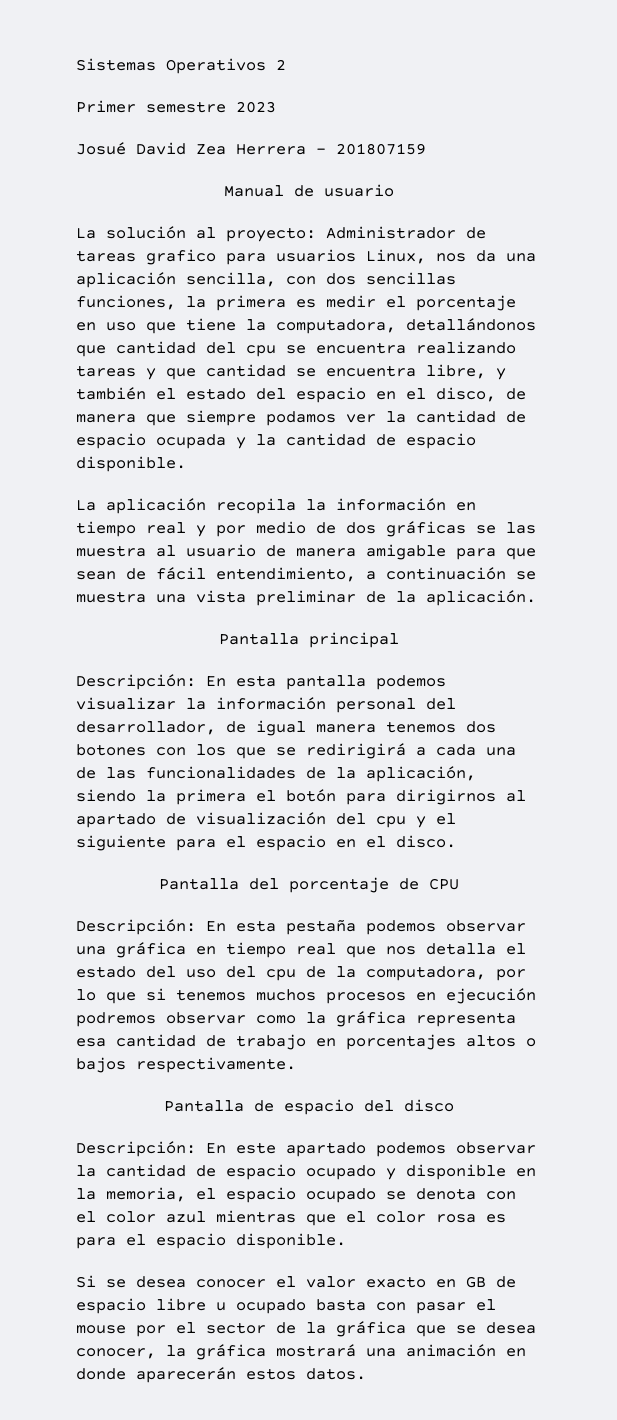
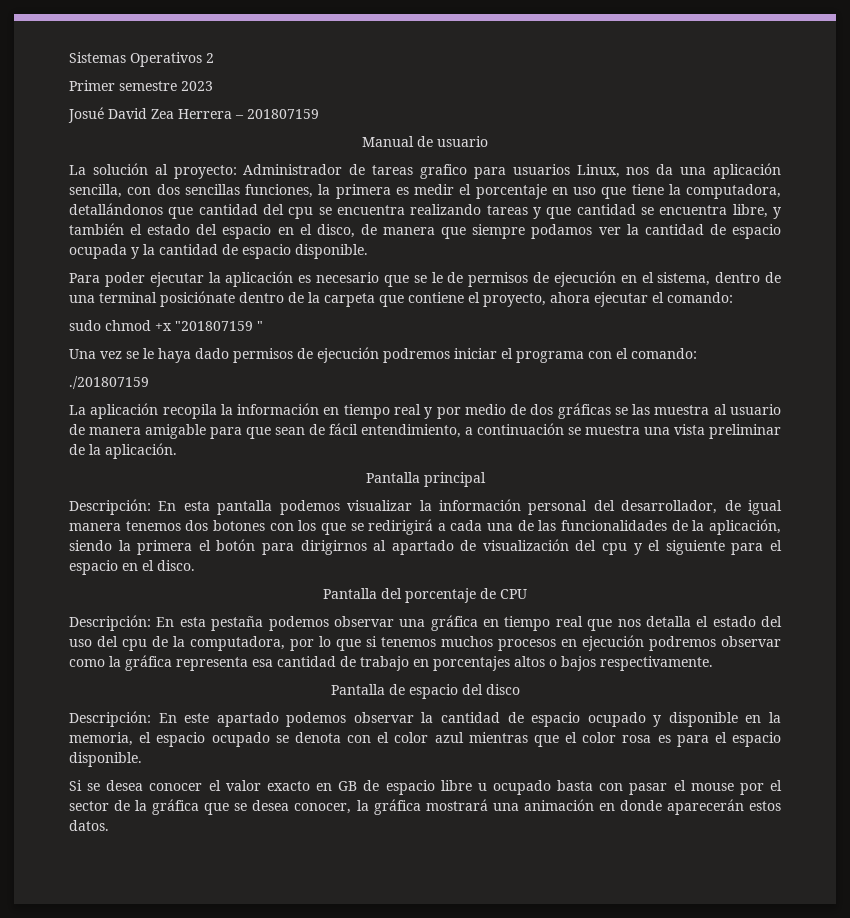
(186, 464) none -> [69,271,782,287] [69,291,733,307] [69,320,263,331] [69,347,697,363] [69,376,149,389] // Para poder ejecutar la aplicación es necesario que se le de permisos de ejecución en el sistema, dentro de una terminal posiciónate dentro de la carpeta que contiene el proyecto, ahora ejecutar el comando: // sudo chmod +x "201807159 " // Una vez se le haya dado permisos de ejecución podremos iniciar el programa con el comando: // ./201807159

